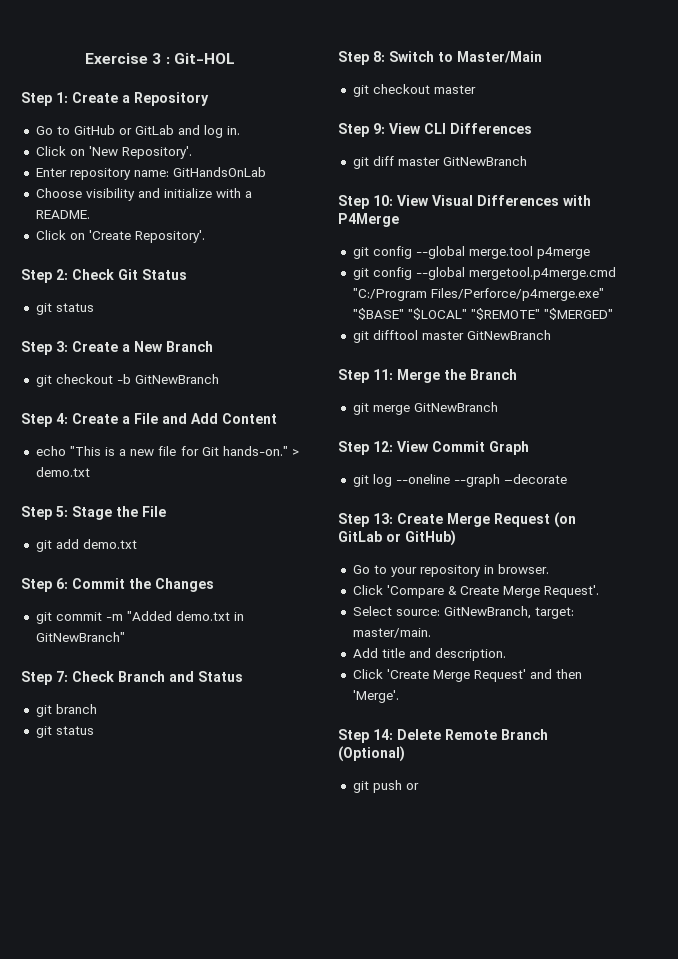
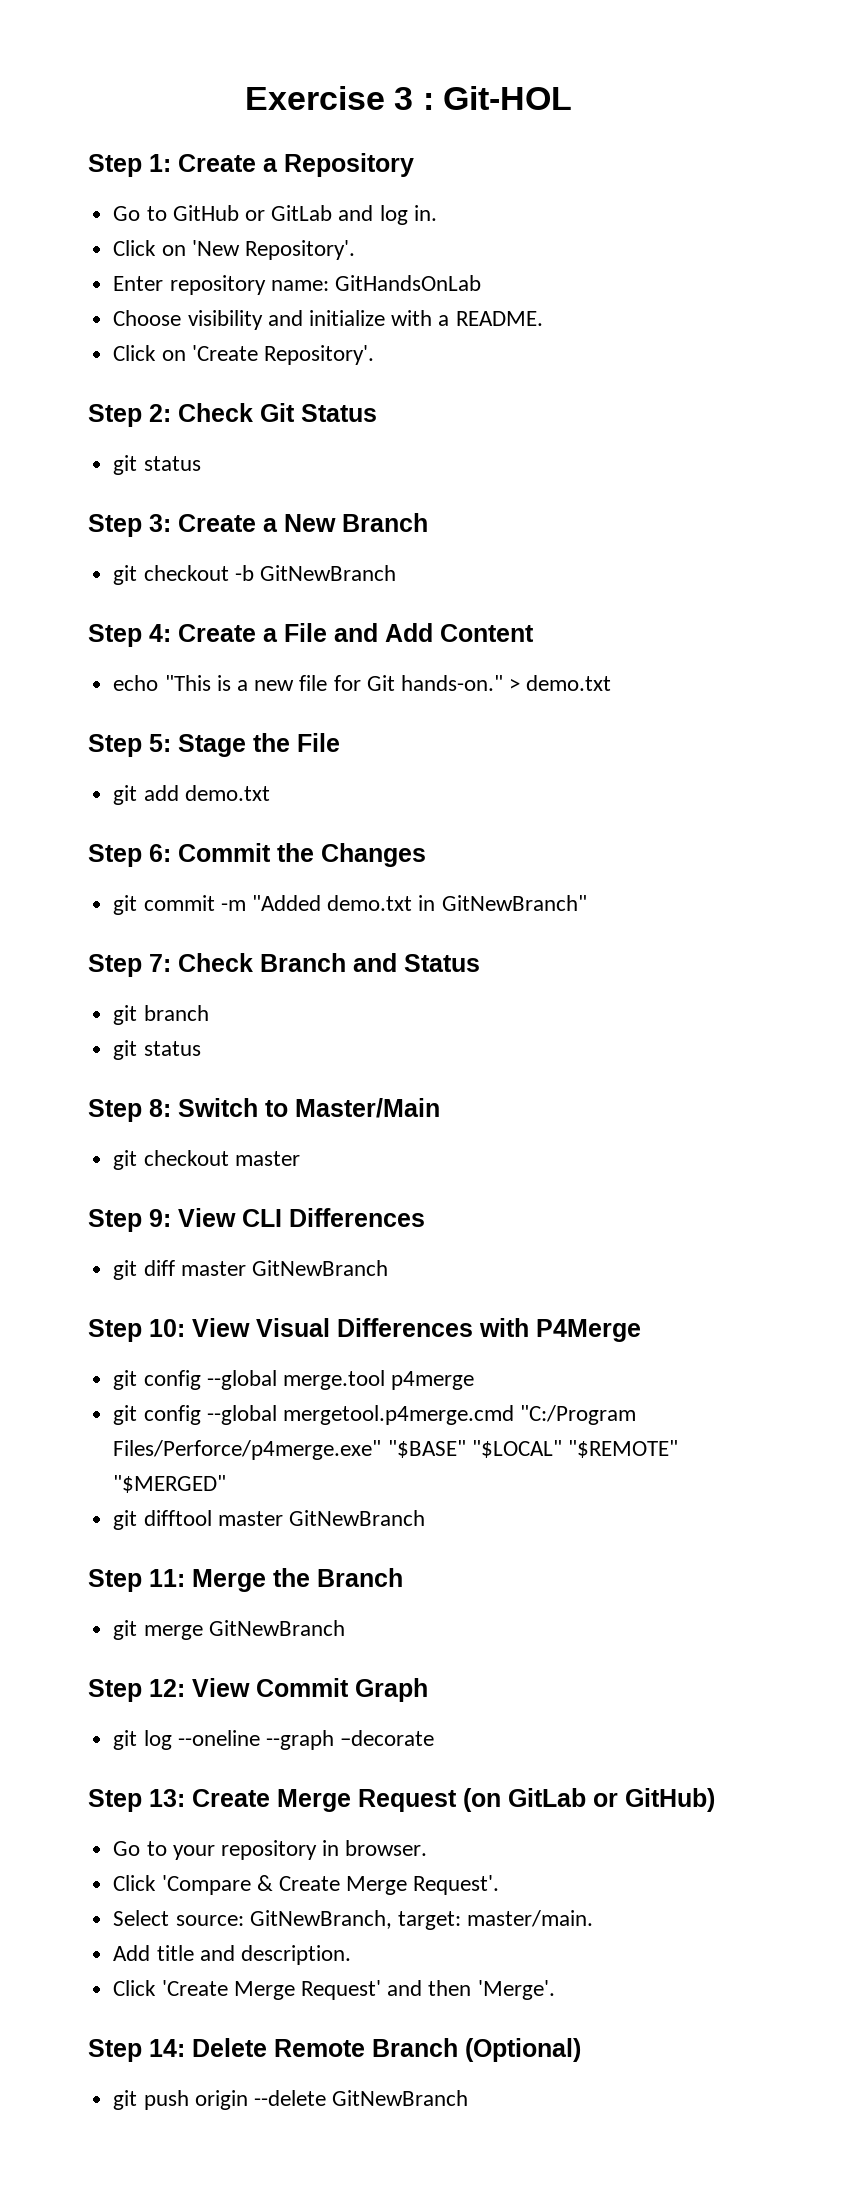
[405,783,419,790] or -> [194,2090,469,2110] origin --delete GitNewBranch

